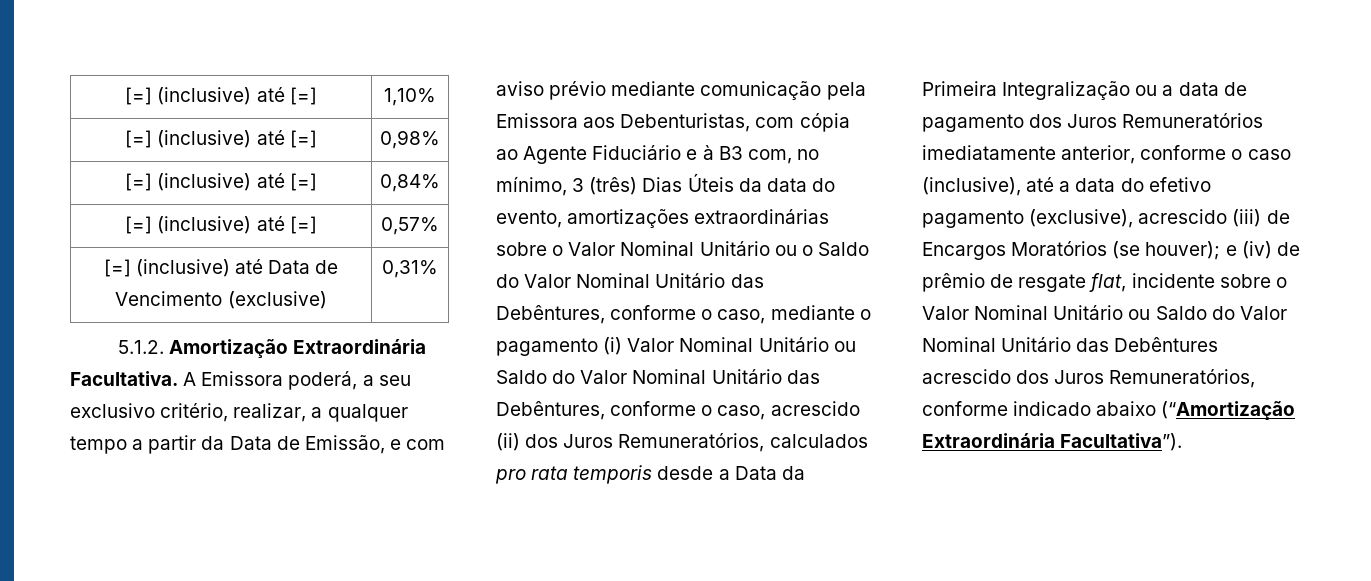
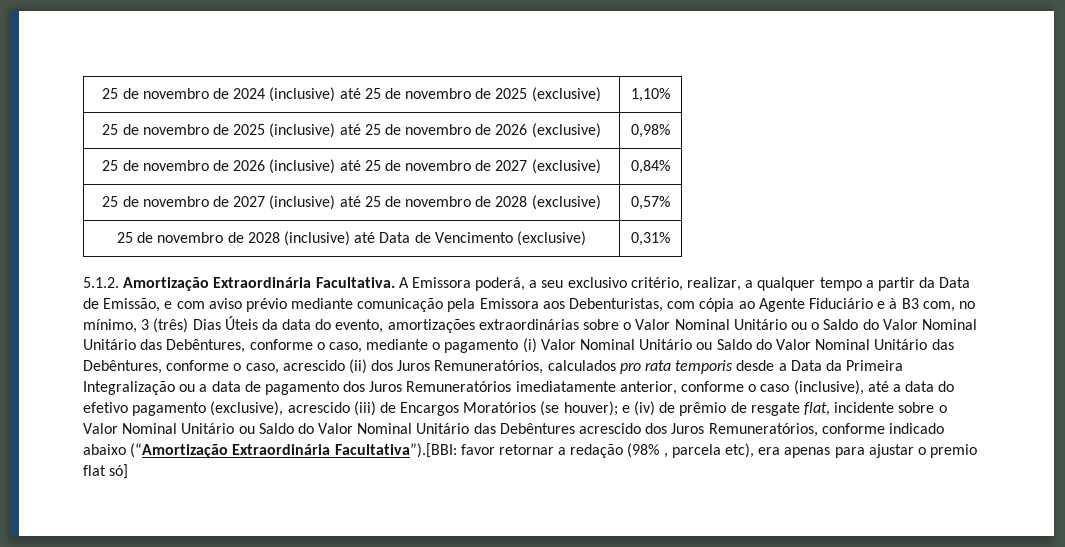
[125,87,317,105] [384,88,436,106] [125,130,317,148] [380,130,440,149] [125,173,317,191] [380,174,440,192] [125,216,317,234] [381,217,439,235] [103,259,131,277] [=] (inclusive) até [=] | 1,10% // [=] (inclusive) até [=] | 0,98% // [=] (inclusive) até [=] | 0,84% // [=] (inclusive) até [=] | 0,57% // [=] -> [102,87,601,102] [631,88,670,102] [102,123,601,138] [631,124,670,138] [102,159,601,174] [631,160,670,174] [102,195,601,210] [631,196,670,210] [117,232,280,243] 25 de novembro de 2024 (inclusive) até 25 de novembro de 2025 (exclusive) | 1,10% // 25 de novembro de 2025 (inclusive) até 25 de novembro de 2026 (exclusive) | 0,98% // 25 de novembro de 2026 (inclusive) até 25 de novembro de 2027 (exclusive) | 0,84% // 25 de novembro de 2027 (inclusive) até 25 de novembro de 2028 (exclusive) | 0,57% // 25 de novembro de 2028
[1060,433,1183,451] Facultativa”). -> [334,443,978,458] [83,464,129,479] Facultativa”).[BBI: favor retornar a redação (98% , parcela etc), era apenas para ajustar o premio flat só]

